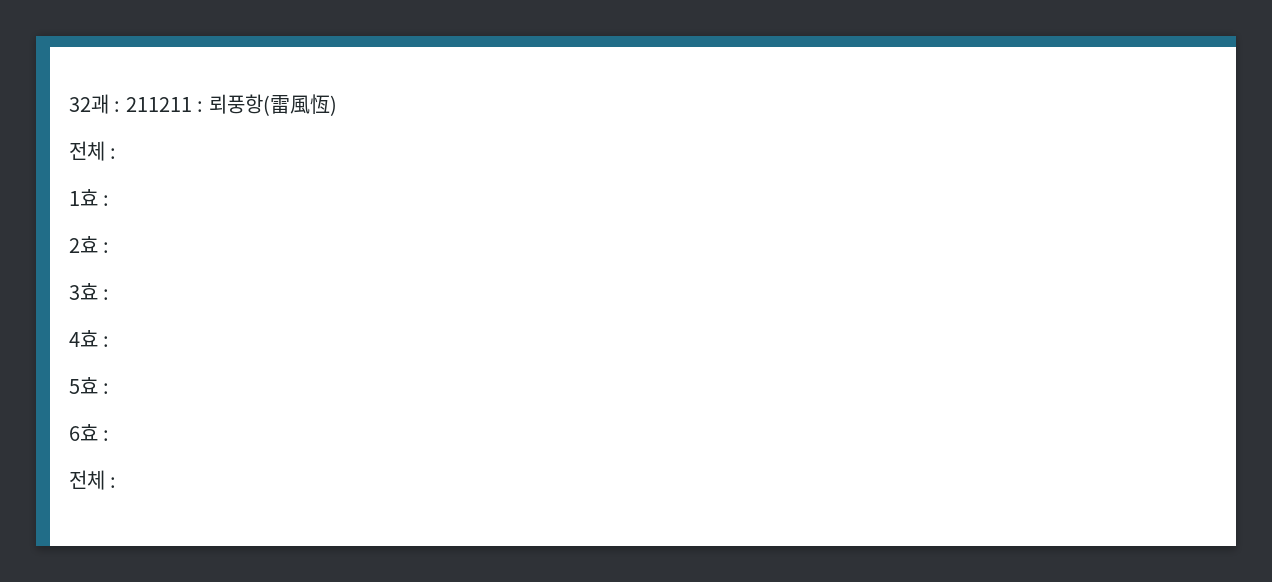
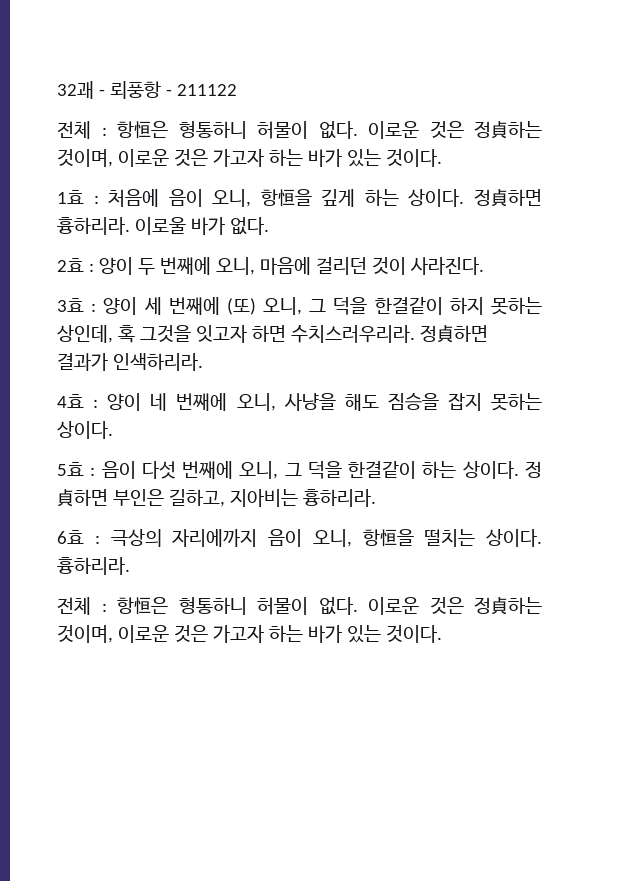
[114,94,337,116] [69,141,117,161] [69,189,110,206] [69,236,110,253] [69,283,110,300] [69,330,110,347] [69,377,110,394] [69,424,110,441] [69,470,117,490] : 211211 : 뢰풍항(雷風恆) // 전체 : // 1효 : // 2효 : // 3효 : // 4효 : // 5효 : // 6효 : // 전체 : -> [98,81,237,99] [57,121,542,139] [57,149,442,167] [57,189,542,207] [57,217,269,235] [57,257,484,275] [57,297,542,315] [57,325,488,343] [57,353,203,371] [57,393,543,411] [57,421,113,439] [57,461,542,479] [57,489,376,507] [57,529,542,547] [57,557,130,575] [57,597,542,615] [57,625,442,643] - 뢰풍항 - 211122 // 전체 : 항恒은 형통하니 허물이 없다. 이로운 것은 정貞하는 것이며, 이로운 것은 가고자 하는 바가 있는 것이다. // 1효 : 처음에 음이 오니, 항恒을 깊게 하는 상이다. 정貞하면 흉하리라. 이로울 바가 없다. // 2효 : 양이 두 번째에 오니, 마음에 걸리던 것이 사라진다. // 3효 : 양이 세 번째에 (또) 오니, 그 덕을 한결같이 하지 못하는 상인데, 혹 그것을 잇고자 하면 수치스러우리라. 정貞하면 결과가 인색하리라. // 4효 : 양이 네 번째에 오니, 사냥을 해도 짐승을 잡지 못하는 상이다. // 5효 : 음이 다섯 번째에 오니, 그 덕을 한결같이 하는 상이다. 정貞하면 부인은 길하고, 지아비는 흉하리라. // 6효 : 극상의 자리에까지 음이 오니, 항恒을 떨치는 상이다. 흉하리라. // 전체 : 항恒은 형통하니 허물이 없다. 이로운 것은 정貞하는 것이며, 이로운 것은 가고자 하는 바가 있는 것이다.

